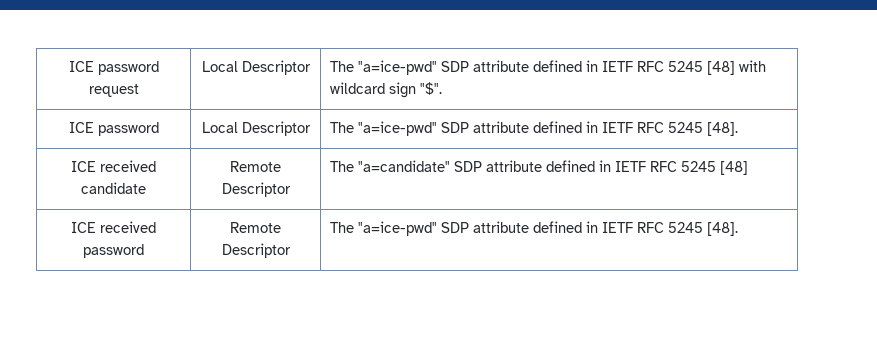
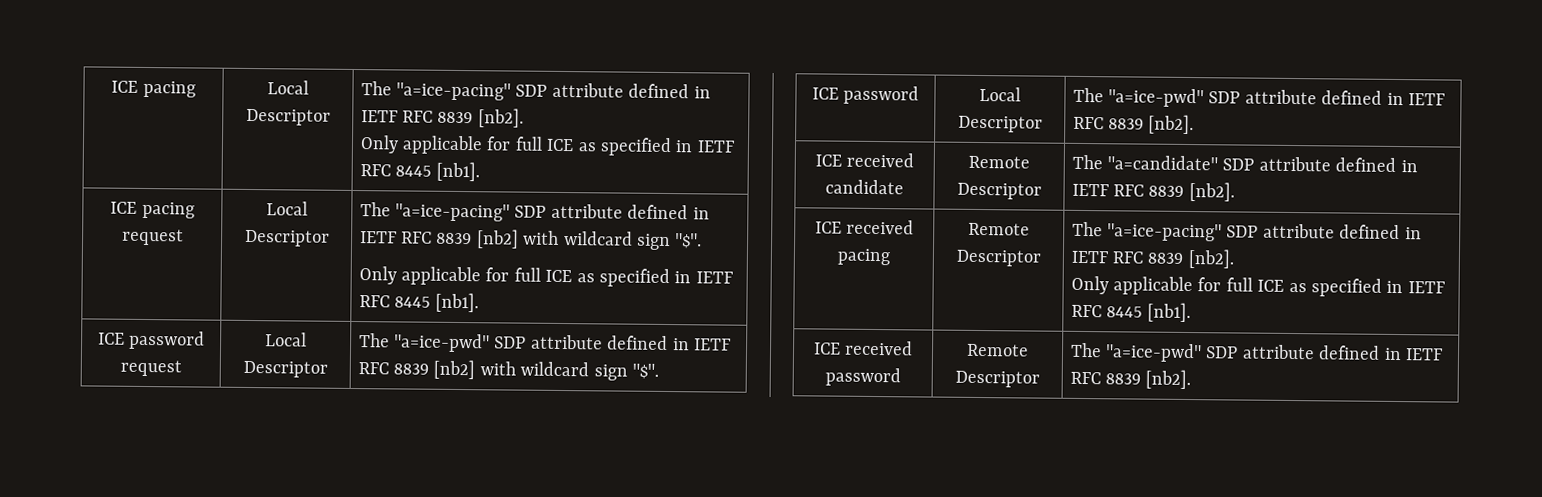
[68,61,94,72] ICE -> [111,80,196,98] [267,80,309,95] [245,108,331,126] [360,81,711,101] [360,108,524,128] [359,135,735,157] [359,161,481,182] [110,201,195,219] [121,228,184,246] [266,201,308,216] [244,229,330,247] [359,202,710,222] [359,229,703,251] [358,266,733,288] [358,292,480,313] [97,332,125,345] ICE pacing | Local Descriptor | The "a=ice-pacing" SDP attribute defined in IETF RFC 8839 [nb2]. // Only applicable for full ICE as specified in IETF RFC 8445 [nb1]. // ICE pacing request | Local Descriptor | The "a=ice-pacing" SDP attribute defined in IETF RFC 8839 [nb2] with wildcard sign "$". // Only applicable for full ICE as specified in IETF RFC 8445 [nb1]. // ICE
[667,61,735,75] 5245 [48] -> [392,359,476,380] 8839 [nb2]
[667,122,738,136] 5245 [48]. -> [1107,114,1195,135] 8839 [nb2].
[680,161,748,175] 5245 [48] -> [1148,182,1235,202] [814,219,915,235] [837,248,890,266] [968,222,1030,236] [955,249,1041,267] [1071,221,1422,242] [1070,249,1235,269] [1070,275,1445,297] [1070,302,1192,323] 8839 [nb2]. // ICE received pacing | Remote Descriptor | The "a=ice-pacing" SDP attribute defined in IETF RFC 8839 [nb2]. // Only applicable for full ICE as specified in IETF RFC 8445 [nb1].
[667,222,738,236] 5245 [48]. -> [1104,369,1192,390] 8839 [nb2].

